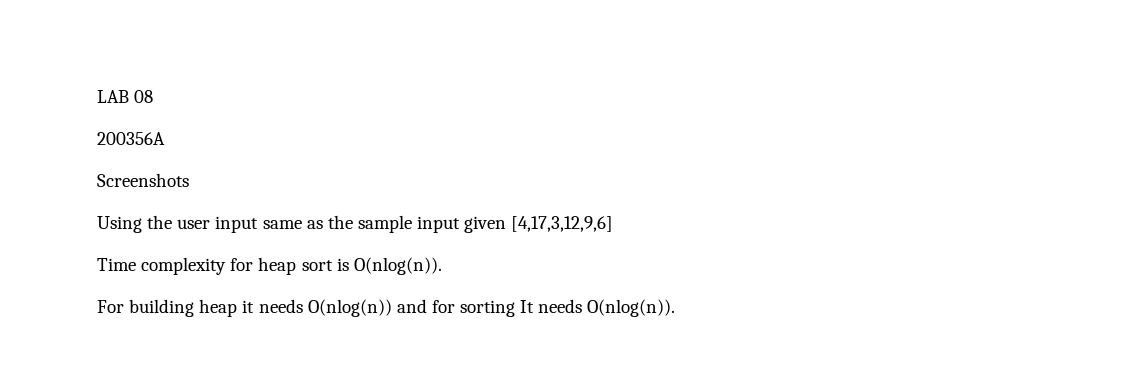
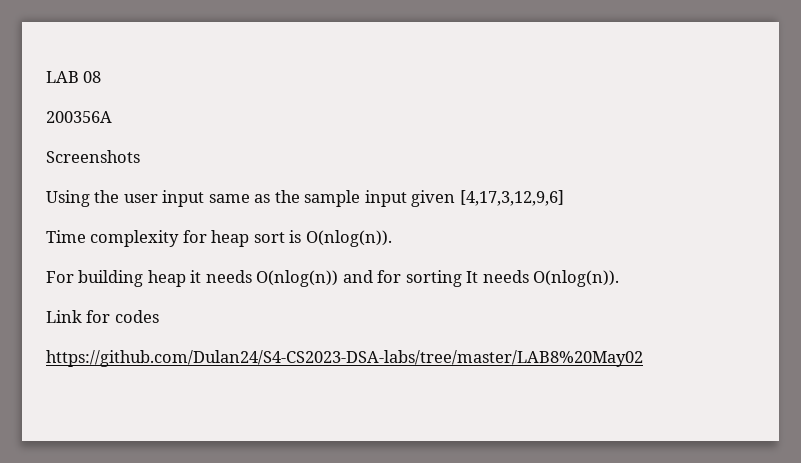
(676, 308) none -> [46,310,159,323] [46,350,643,367] // Link for codes // https://github.com/Dulan24/S4-CS2023-DSA-labs/tree/master/LAB8%20May02

